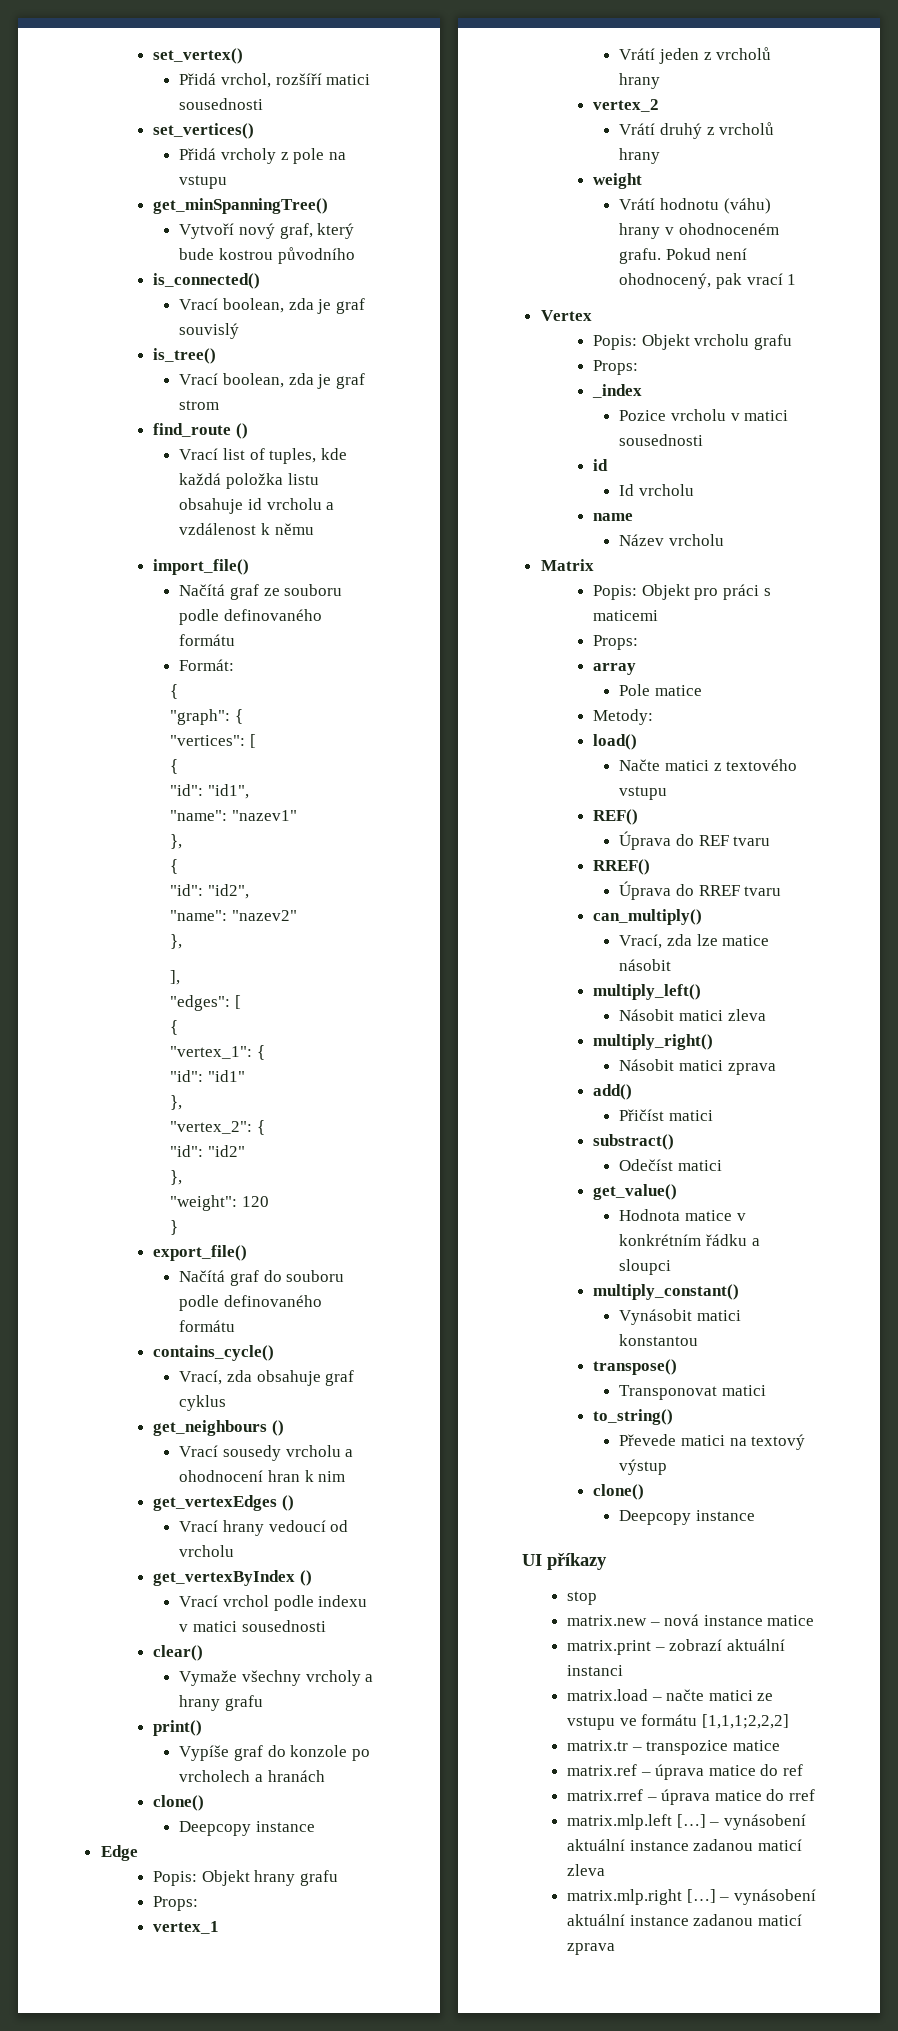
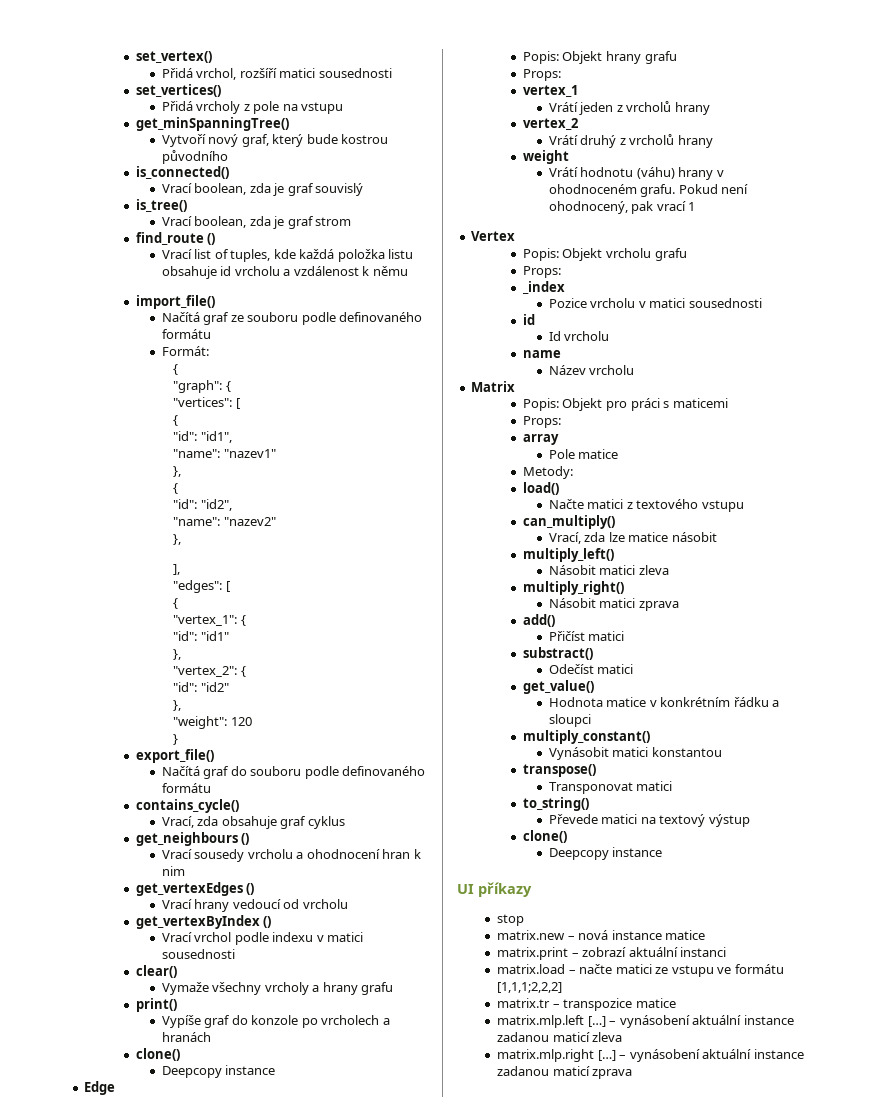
[593,809,639,825] [619,831,771,850] [593,859,651,875] [619,881,782,900] // REF() // Úprava do REF tvaru // RREF() // Úprava do RREF tvaru -> (744, 506) none
[566,1764,803,1780] [566,1789,815,1805] // matrix.ref – úprava matice do ref // matrix.rref – úprava matice do rref -> (676, 1003) none

